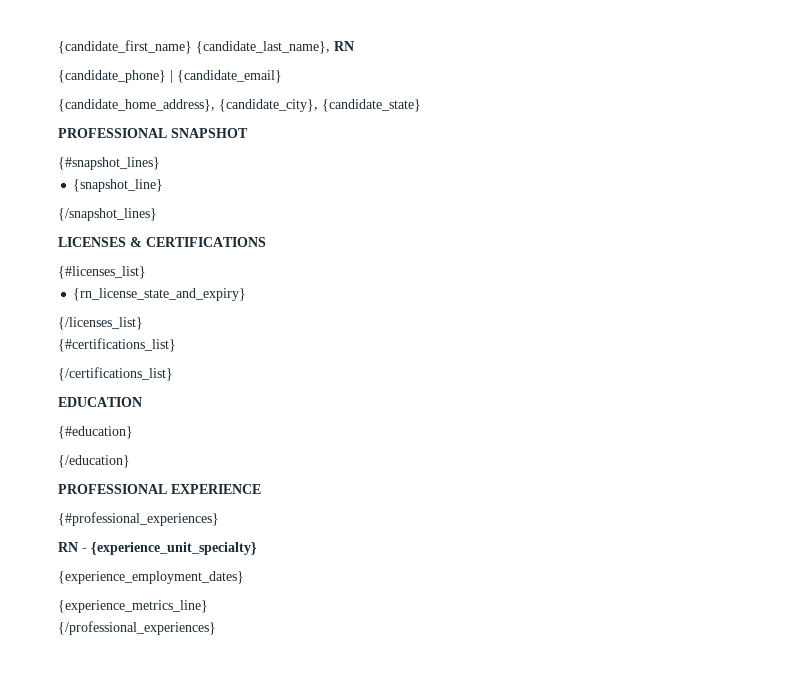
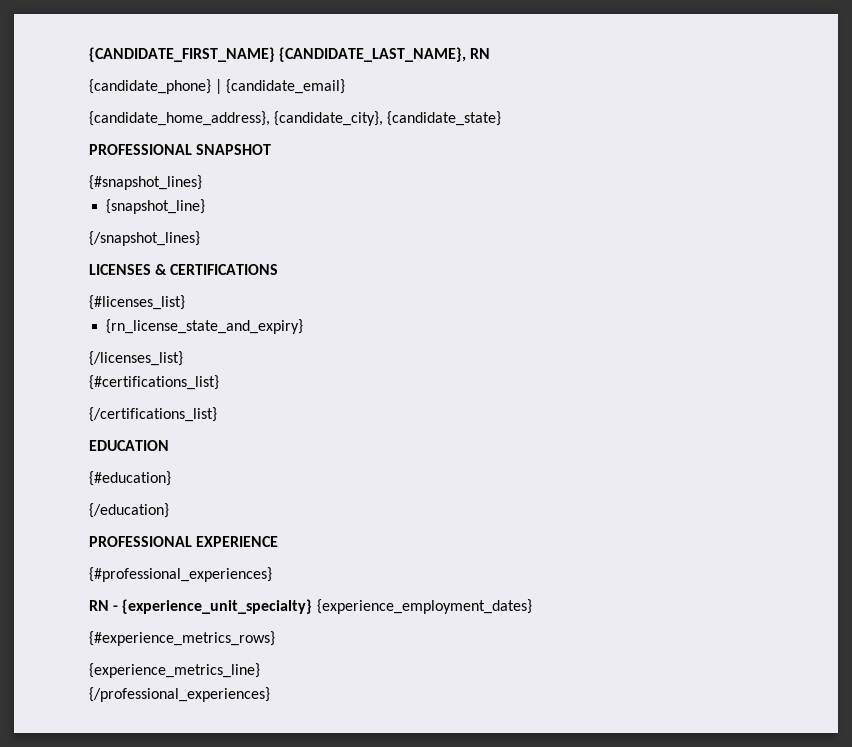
[58,40,330,54] {candidate_first_name} {candidate_last_name}, -> [89,47,467,62] {CANDIDATE_FIRST_NAME} {CANDIDATE_LAST_NAME},
[58,571,244,584] // {experience_employment_dates} -> [316,599,532,614] [89,631,275,646] {experience_employment_dates} // {#experience_metrics_rows}

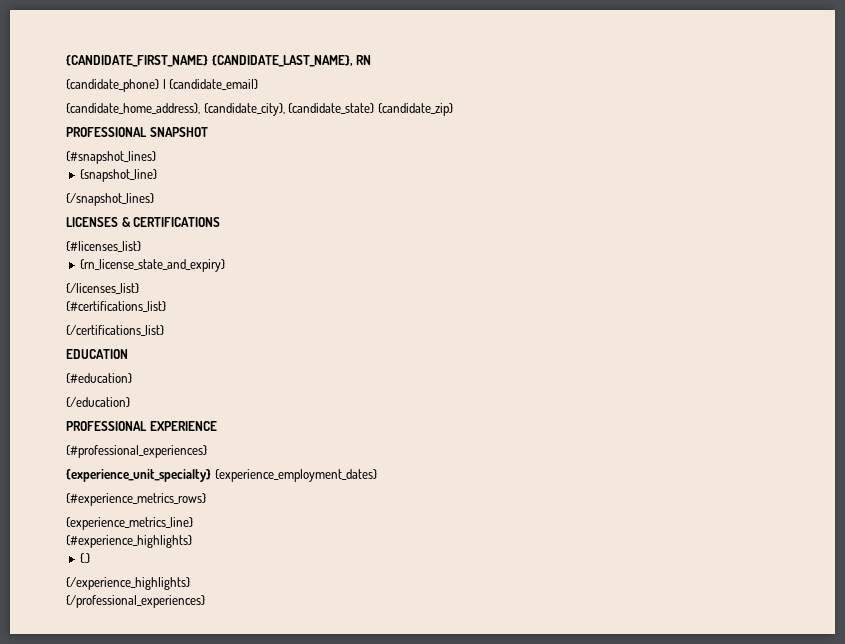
(502, 118) none -> [377,103,453,116] {candidate_zip}
[89,600,119,611] RN - -> (207, 451) none
(260, 670) none -> [66,535,192,548] [80,553,91,563] [66,577,190,590] // {#experience_highlights} // {.} // {/experience_highlights}

